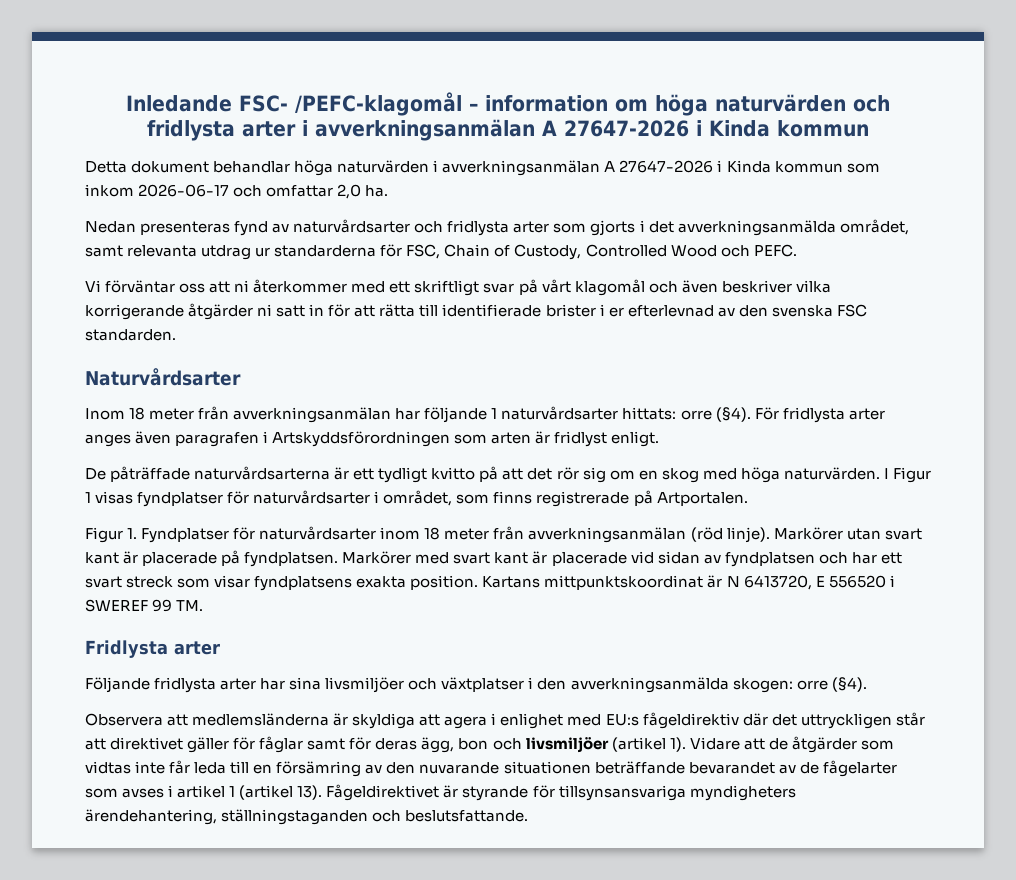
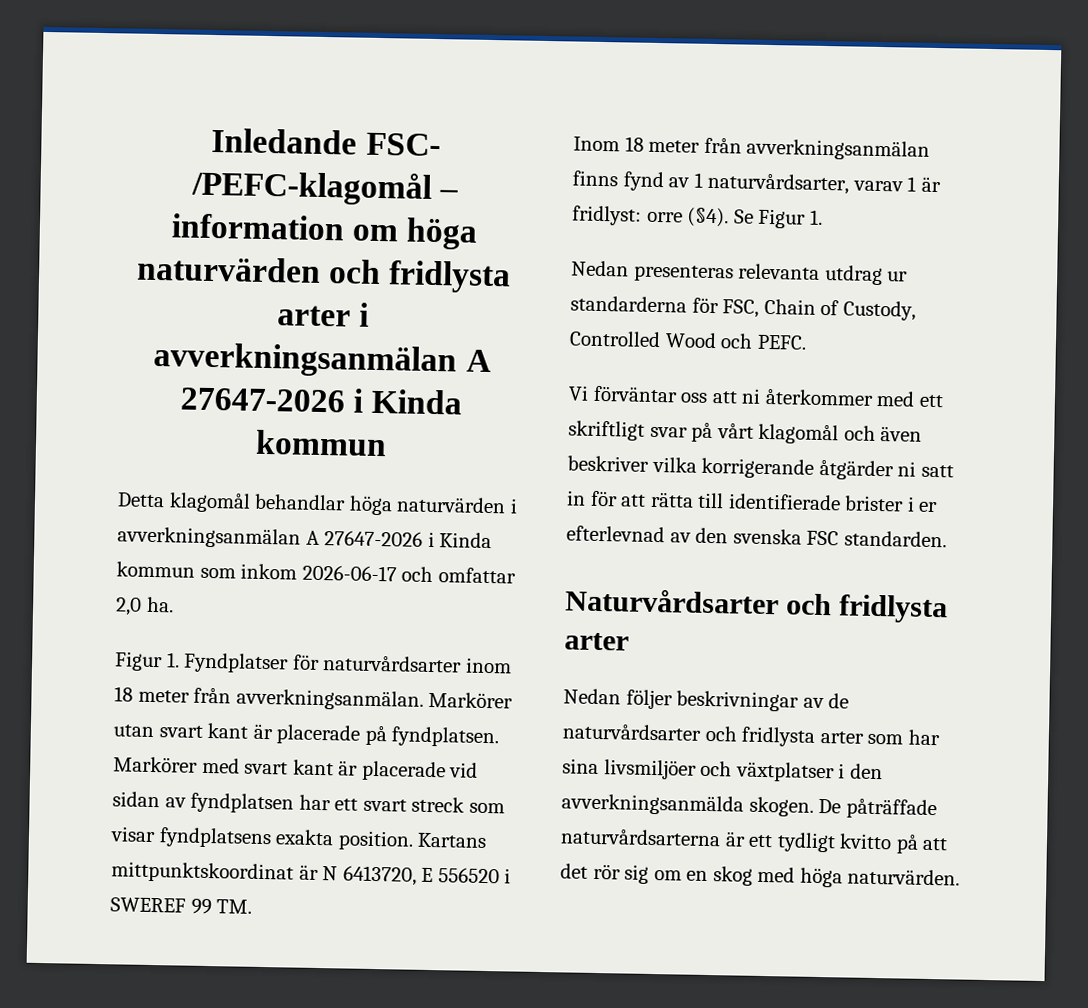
[131,161,210,173] dokument -> [168,492,251,513] klagomål
[85,219,909,236] [85,245,123,257] Nedan presenteras fynd av naturvårdsarter och fridlysta arter som gjorts i det avverkningsanmälda området, samt -> [114,651,512,674] [114,686,514,711] [113,722,500,748] [113,756,479,782] [112,791,505,814] [110,826,488,851] [111,861,512,886] [110,897,253,915] [573,136,931,161] [572,170,941,195] [572,205,823,229] [571,260,734,283] Figur 1. Fyndplatser för naturvårdsarter inom 18 meter från avverkningsanmälan. Markörer utan svart kant är placerade på fyndplatsen. Markörer med svart kant är placerade vid sidan av fyndplatsen har ett svart streck som visar fyndplatsens exakta position. Kartans mittpunktskoordinat är N 6413720, E 556520 i SWEREF 99 TM. // Inom 18 meter från avverkningsanmälan finns fynd av 1 naturvårdsarter, varav 1 är fridlyst: orre (§4). Se Figur 1. // Nedan presenteras
[85,406,885,423] [85,431,660,447] // Inom 18 meter från avverkningsanmälan har följande 1 naturvårdsarter hittats: orre (§4). För fridlysta arter anges även paragrafen i Artskyddsförordningen som arten är fridlyst enligt. // -> [786,593,949,624] [564,632,629,651] [563,688,850,712] [562,723,940,747] [562,758,883,783] [561,793,814,817] och fridlysta arter // Nedan följer beskrivningar av de naturvårdsarter och fridlysta arter som har sina livsmiljöer och växtplatser i den avverkningsanmälda skogen.
[883,467,931,483] [85,490,748,507] [85,526,922,543] [85,550,902,567] [85,575,895,591] [85,599,204,612] [85,640,220,658] [85,677,867,693] [85,712,925,729] [85,736,894,753] [85,760,897,777] [85,784,796,801] [85,809,529,825] I Figur 1 visas fyndplatser för naturvårdsarter i området, som finns registrerade på Artportalen. // Figur 1. Fyndplatser för naturvårdsarter inom 18 meter från avverkningsanmälan (röd linje). Markörer utan svart kant är placerade på fyndplatsen. Markörer med svart kant är placerade vid sidan av fyndplatsen och har ett svart streck som visar fyndplatsens exakta position. Kartans mittpunktskoordinat är N 6413720, E 556520 i SWEREF 99 TM. // Fridlysta arter // Följande fridlysta arter har sina livsmiljöer och växtplatser i den avverkningsanmälda skogen: orre (§4). // Observera att medlemsländerna är skyldiga att agera i enlighet med EU:s fågeldirektiv där det uttryckligen står att direktivet gäller för fåglar samt för deras ägg, bon och livsmiljöer (artikel 1). Vidare att de åtgärder som vidtas inte får leda till en försämring av den nuvarande situationen beträffande bevarandet av de fågelarter som avses i artikel 1 (artikel 13). Fågeldirektivet är styrande för tillsynsansvariga myndigheters ärendehantering, ställningstaganden och beslutsfattande. -> (961, 877) none

